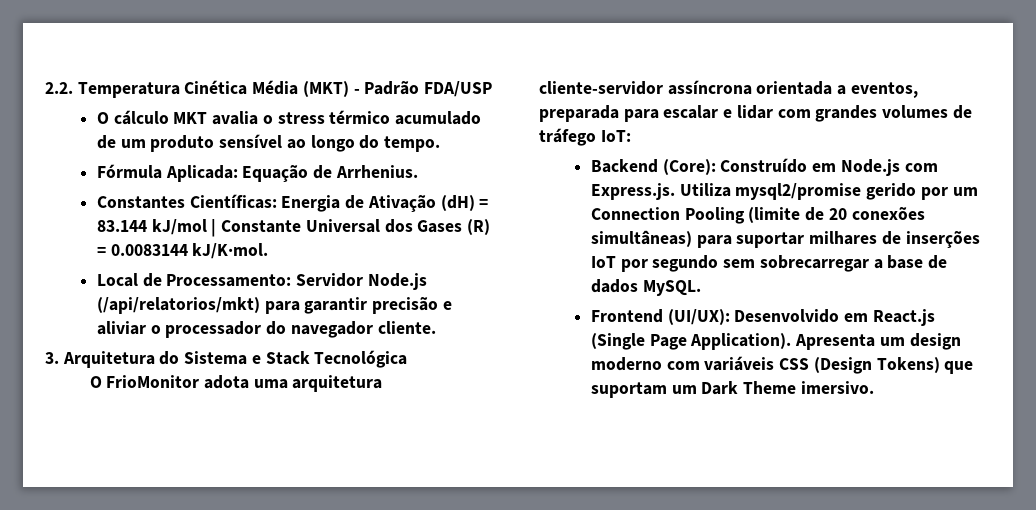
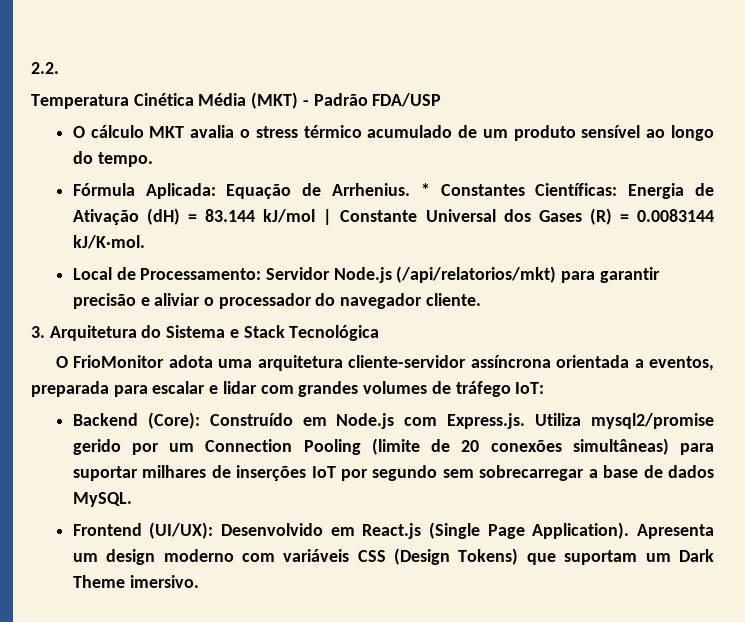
(73, 88) none -> (59, 68) //
(418, 171) // -> [420,183,430,196] *

